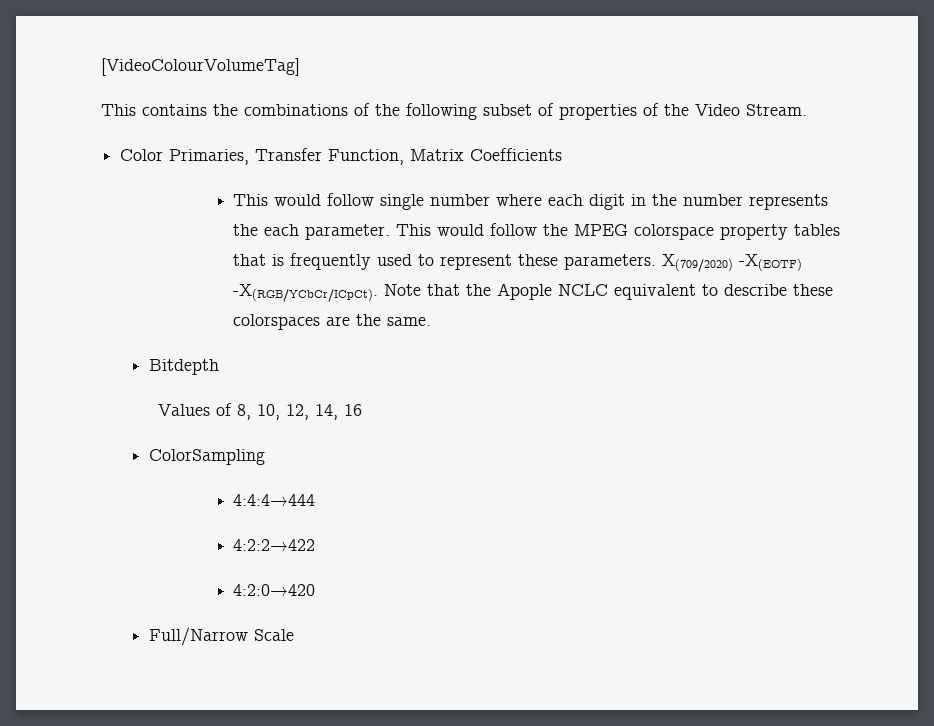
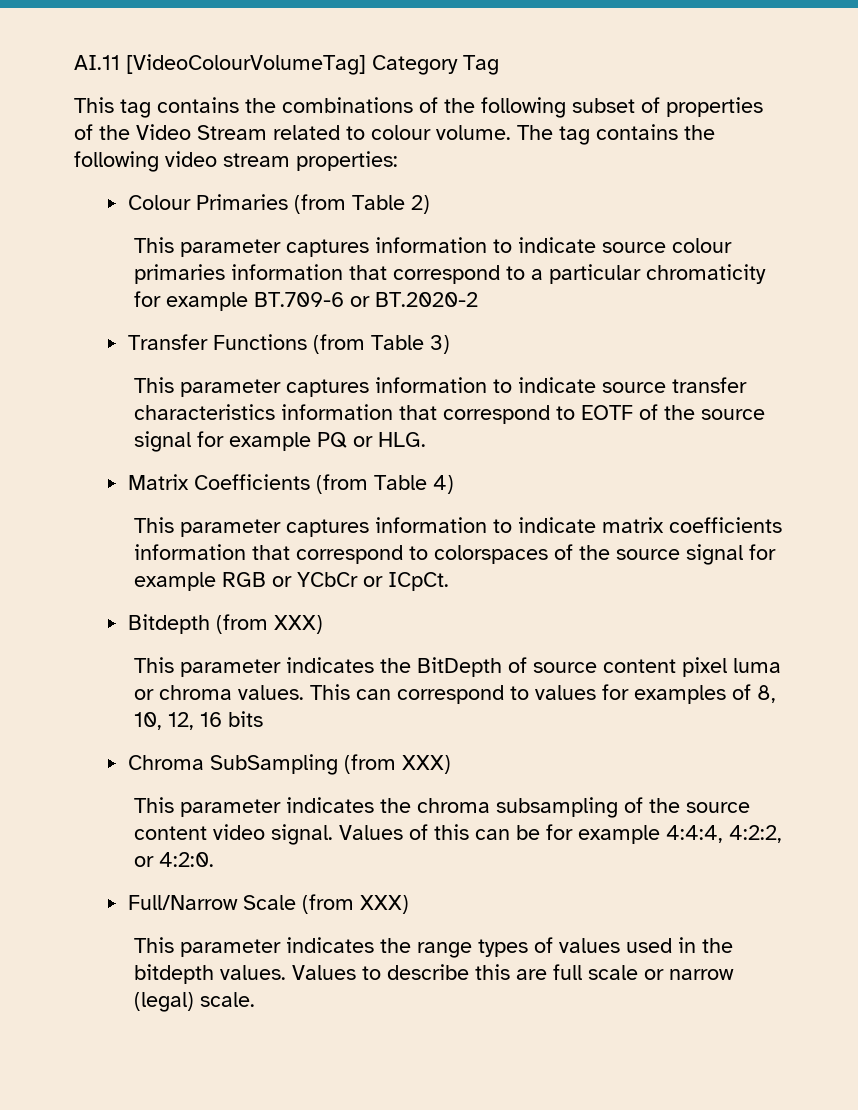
(101, 67) none -> [74,55,120,70] AI.11
[101,104,136,116] // This -> [372,55,499,75] [74,97,151,118] Category Tag // This tag
[746,104,807,116] [120,148,563,165] [233,193,829,210] [233,223,841,240] [233,253,803,272] [233,283,834,302] [233,314,432,330] [148,359,219,375] [157,404,210,416] Stream. // Color Primaries, Transfer Function, Matrix Coefficients // This would follow single number where each digit in the number represents the each parameter. This would follow the MPEG colorspace property tables that is frequently used to represent these parameters. X(709/2020) -X(EOTF) -X(RGB/YCbCr/ICpCt). Note that the Apople NCLC equivalent to describe these colorspaces are the same. // Bitdepth // Values -> [197,124,715,145] [74,151,398,172] [128,194,431,214] [133,237,732,257] [133,264,766,284] [133,291,478,311] [128,334,451,354] [133,377,747,397] [133,404,765,424] [133,431,426,452] [128,474,455,494] [133,517,782,537] [133,544,776,565] [133,572,449,591] [128,614,324,634] [133,657,781,677] [133,684,726,704] Stream related to colour volume. The tag contains the following video stream properties: // Colour Primaries (from Table 2) // This parameter captures information to indicate source colour primaries information that correspond to a particular chromaticity for example BT.709-6 or BT.2020-2 // Transfer Functions (from Table 3) // This parameter captures information to indicate source transfer characteristics information that correspond to EOTF of the source signal for example PQ or HLG. // Matrix Coefficients (from Table 4) // This parameter captures information to indicate matrix coefficients information that correspond to colorspaces of the source signal for example RGB or YCbCr or ICpCt. // Bitdepth (from XXX) // This parameter indicates the BitDepth of source content pixel luma or chroma values. This can correspond to values for examples
[314,404,338,420] 14, -> (194, 721) none
[148,449,265,465] [233,494,316,506] [233,539,316,551] [233,584,316,596] [148,627,294,646] // ColorSampling // 4:4:4→444 // 4:2:2→422 // 4:2:0→420 // Full/Narrow Scale -> [227,711,263,727] [128,754,452,775] [133,797,750,818] [133,824,782,845] [133,852,214,867] [128,894,410,914] [133,937,733,958] [133,964,734,984] [133,992,255,1012] bits // Chroma SubSampling (from XXX) // This parameter indicates the chroma subsampling of the source content video signal. Values of this can be for example 4:4:4, 4:2:2, or 4:2:0. // Full/Narrow Scale (from XXX) // This parameter indicates the range types of values used in the bitdepth values. Values to describe this are full scale or narrow (legal) scale.

